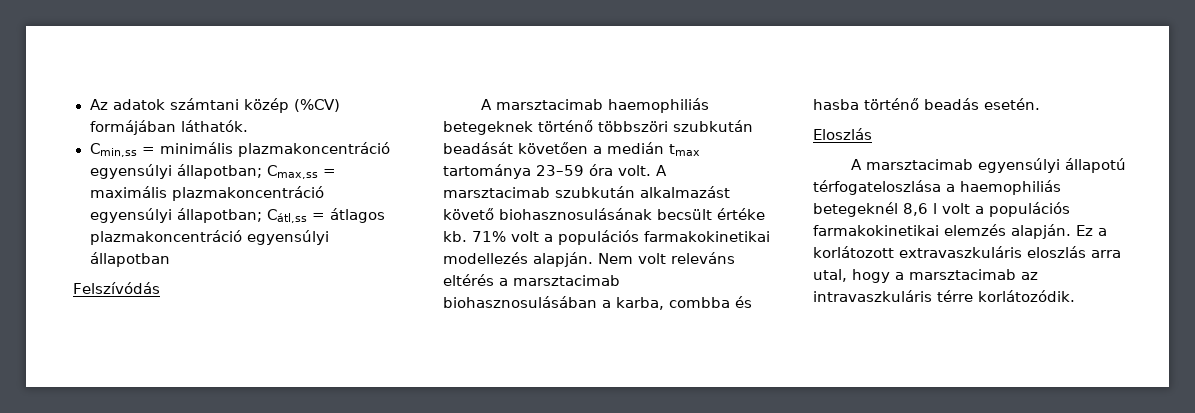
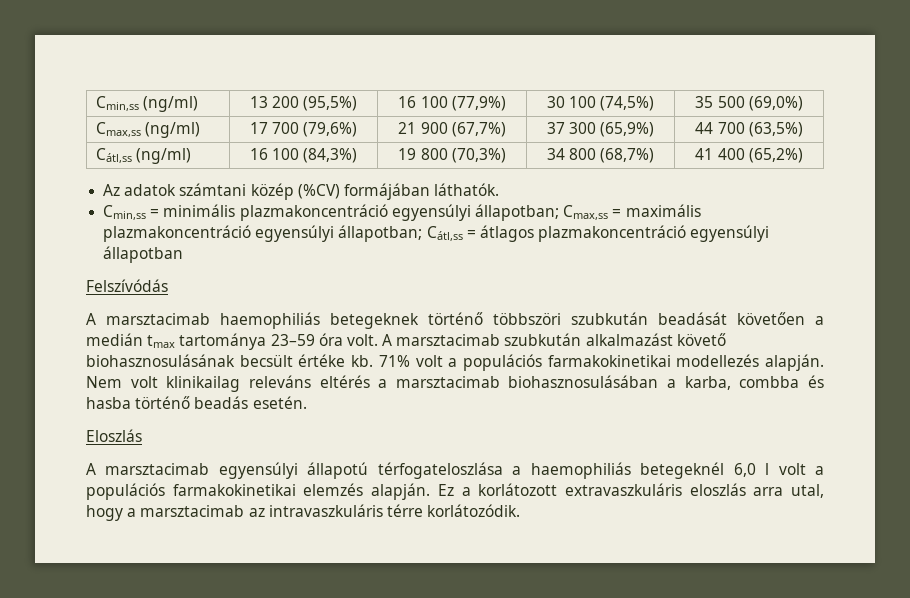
(89, 104) none -> [96,96,199,112] [249,96,358,111] [398,96,506,111] [546,96,655,111] [695,96,803,111] [96,122,201,138] [249,122,358,137] [398,122,506,137] [546,122,655,137] [695,122,803,137] [96,148,192,164] [249,148,358,163] [398,148,506,163] [546,148,655,163] [695,148,803,163] Cmin,ss (ng/ml) | 13 200 (95,5%) | 16 100 (77,9%) | 30 100 (74,5%) | 35 500 (69,0%) // Cmax,ss (ng/ml) | 17 700 (79,6%) | 21 900 (67,7%) | 37 300 (65,9%) | 44 700 (63,5%) // Cátl,ss (ng/ml) | 16 100 (84,3%) | 19 800 (70,3%) | 34 800 (68,7%) | 41 400 (65,2%) //
(666, 258) none -> [166,376,241,392] klinikailag
[903,203,928,216] 8,6 -> [733,463,756,477] 6,0

